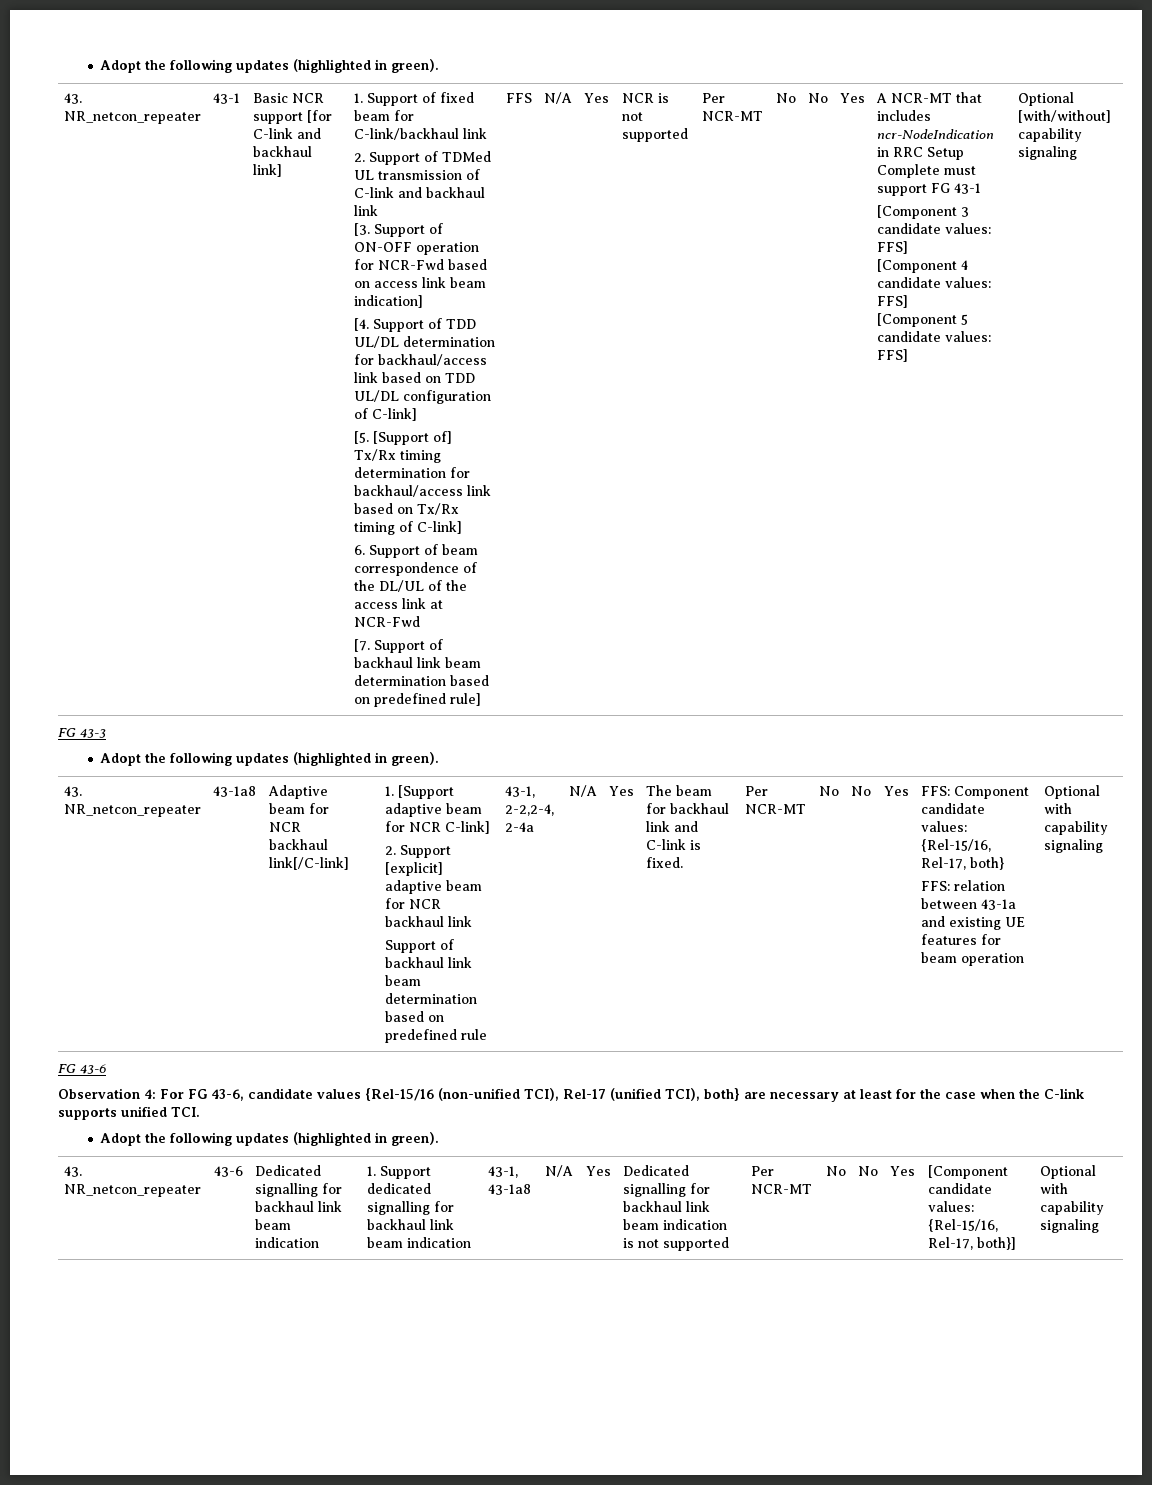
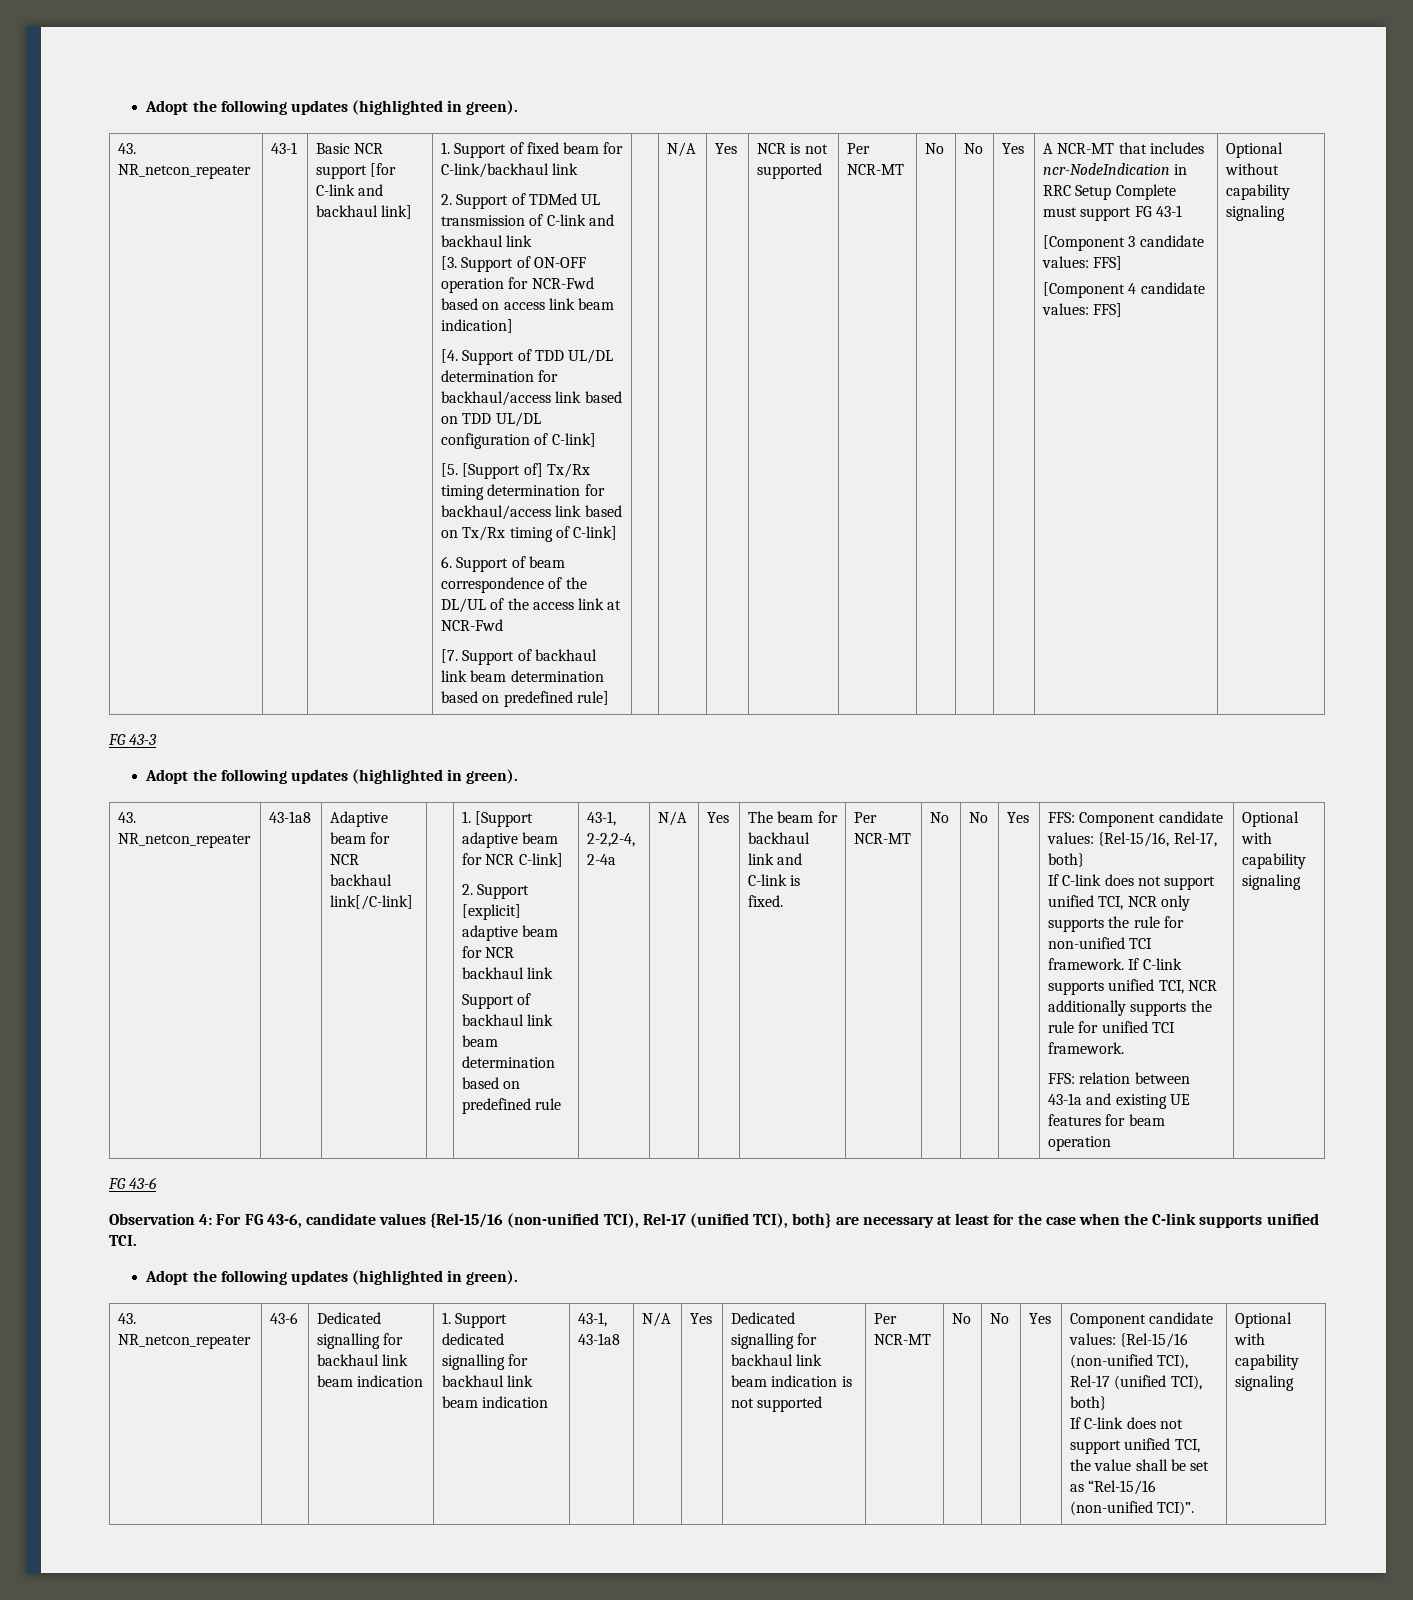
[505,93,532,103] FFS -> (609, 698) none
[876,313,968,327] [876,331,991,342] [876,349,908,362] [1017,92,1074,106] [1017,110,1111,123] // [Component 5 candidate values: FFS] | Optional [with/without] -> [1226,142,1284,158] [1225,163,1280,175] | Optional without
(1004, 863) none -> [1048,874,1215,890] [1048,895,1190,911] [1048,916,1184,932] [1048,937,1153,949] [1048,958,1182,970] [1048,979,1217,995] [1048,1000,1212,1016] [1048,1021,1175,1033] [1048,1042,1125,1054] // If C-link does not support unified TCI, NCR only supports the rule for non-unified TCI framework. If C-link supports unified TCI, NCR additionally supports the rule for unified TCI framework.
[927,1165,1008,1179] [927,1183,992,1194] [927,1201,974,1212] [927,1219,998,1232] [927,1237,1016,1250] [Component candidate values: {Rel-15/16, Rel-17, both}] -> [1070,1312,1214,1328] [1069,1333,1189,1348] [1070,1354,1189,1369] [1070,1375,1202,1390] [1070,1396,1107,1410] [1070,1417,1183,1429] [1070,1438,1200,1454] [1070,1459,1209,1471] [1070,1480,1157,1495] [1070,1501,1195,1516] Component candidate values: {Rel-15/16 (non-unified TCI), Rel-17 (unified TCI), both} // If C-link does not support unified TCI, the value shall be set as “Rel-15/16 (non-unified TCI)”.

